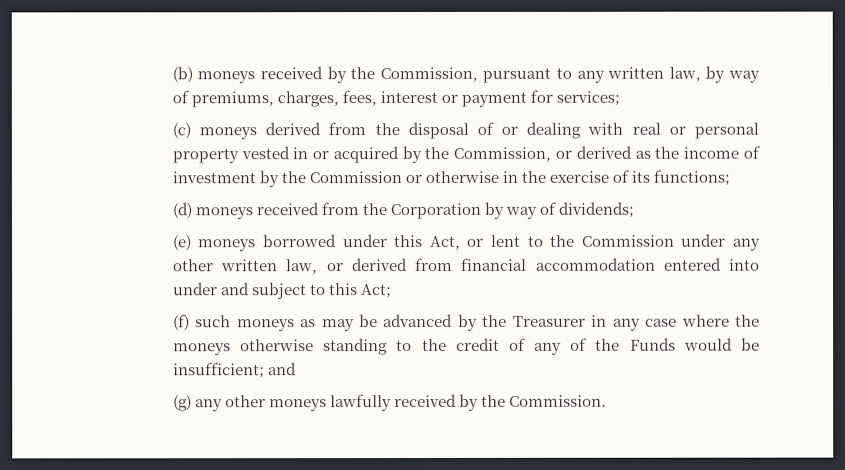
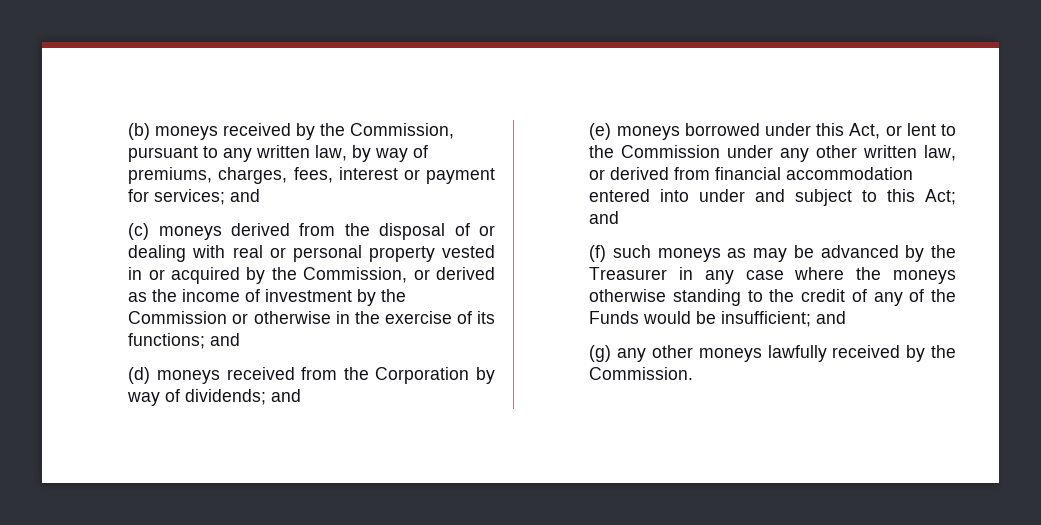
(621, 98) none -> [230,189,261,202] and
(731, 177) none -> [210,333,241,346] and
(635, 209) none -> [271,389,302,402] and
(392, 291) none -> [589,211,620,224] and

